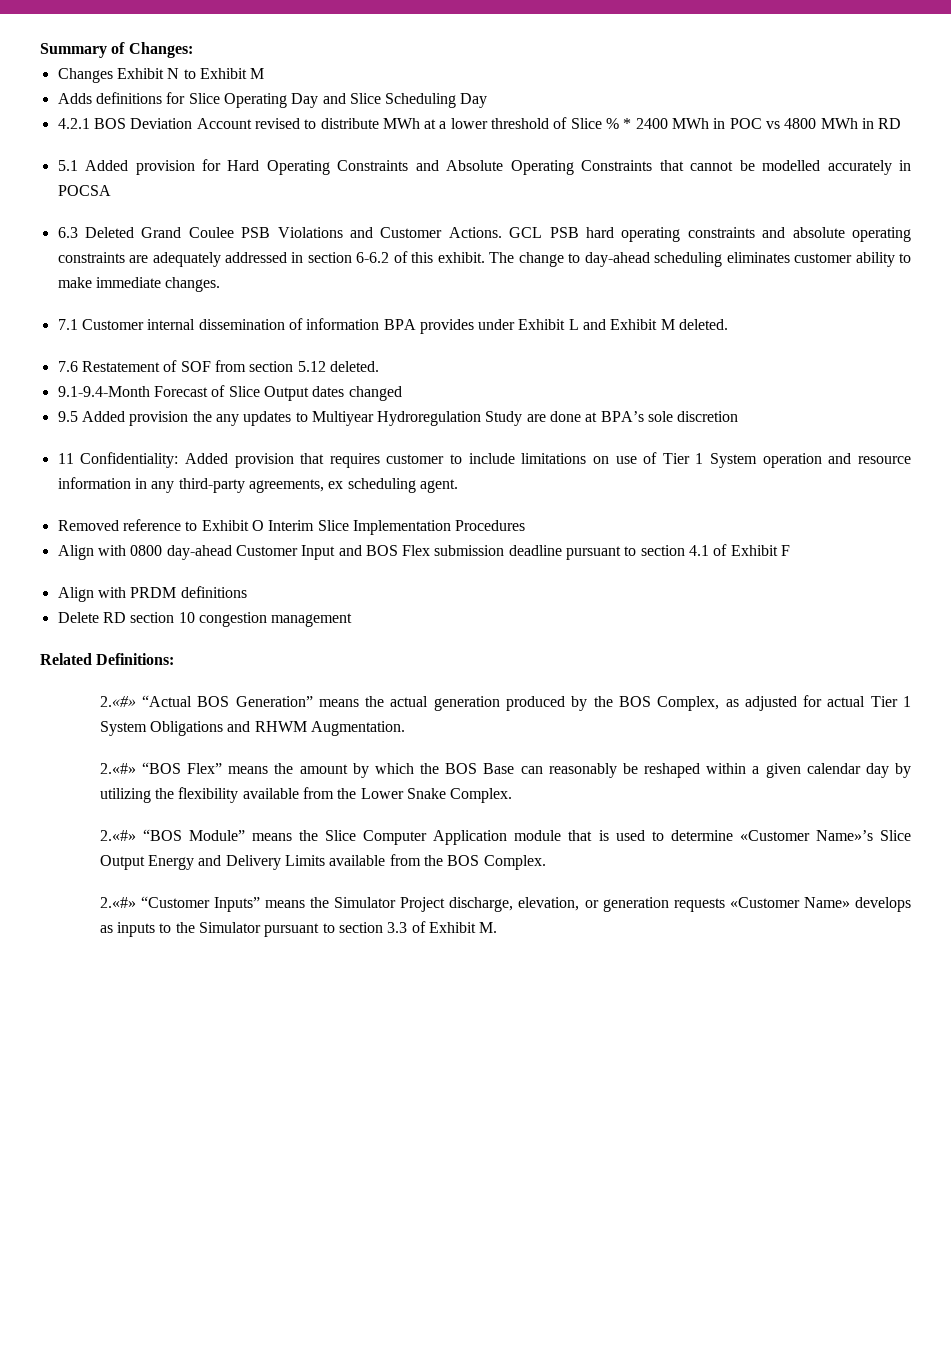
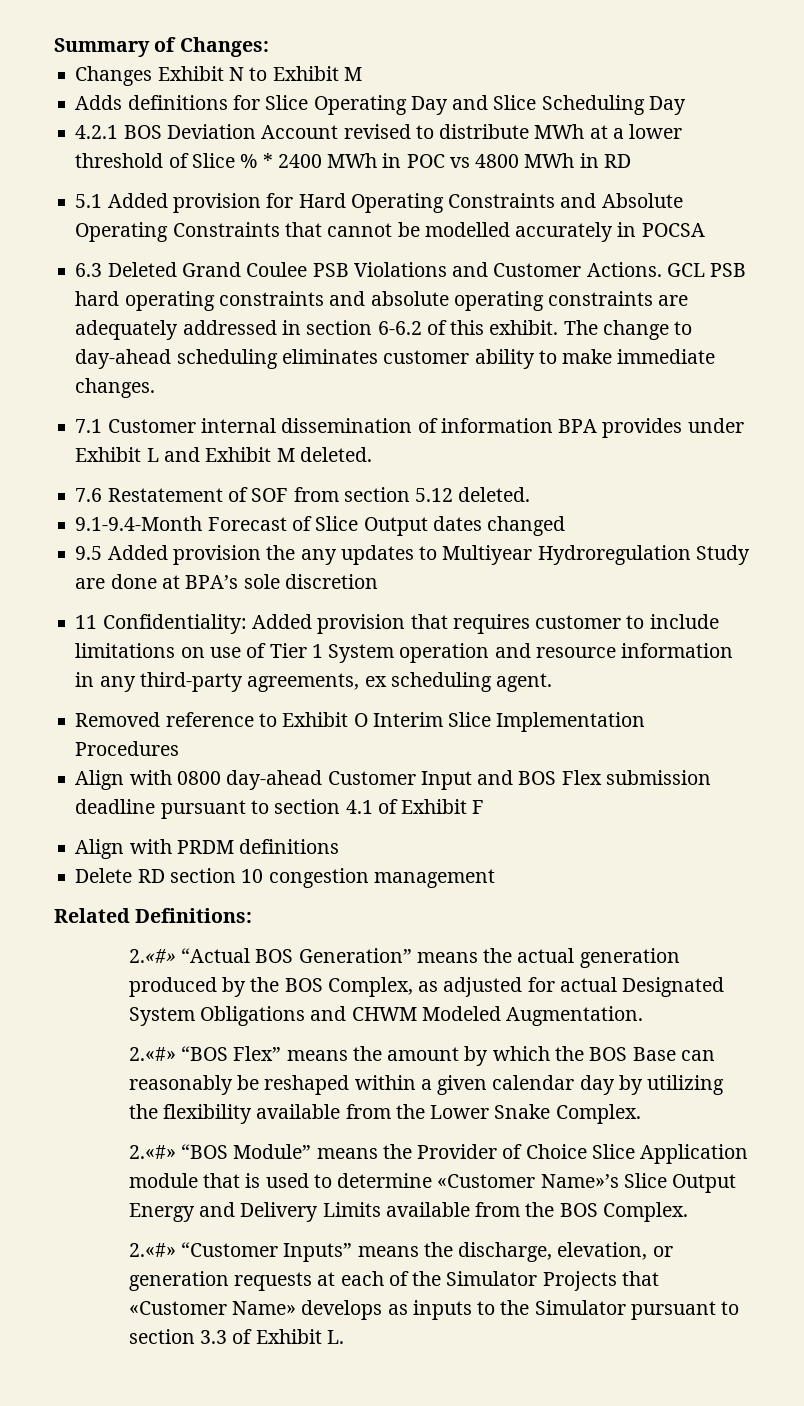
[870,696,912,707] Tier 1 -> [622,977,725,997] Designated
[254,721,307,732] RHWM -> [351,1006,501,1021] CHWM Modeled
[325,830,428,845] Slice Computer -> [417,1144,635,1159] Provider of Choice Slice
[334,897,446,912] Simulator Project -> (453, 1249) none
(725, 905) none -> [317,1271,659,1291] at each of the Simulator Projects that
[479,922,498,933] M. -> [326,1330,344,1344] L.

